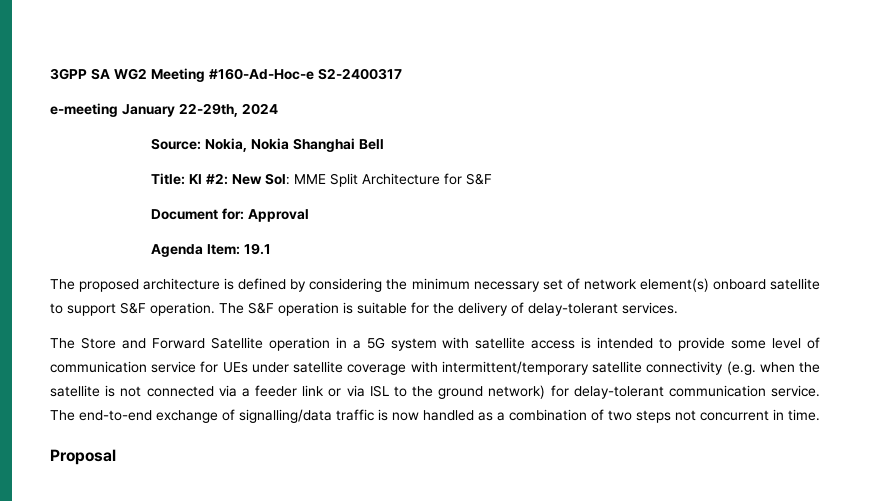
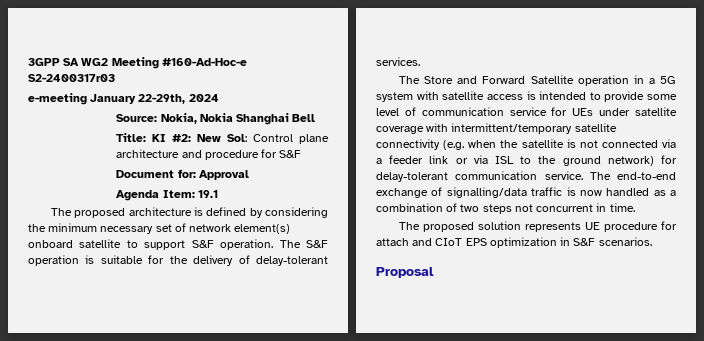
[318,68,402,80] S2-2400317 -> [28,74,115,82] S2-2400317r03
[293,173,440,187] MME Split Architecture -> [253,134,329,144] [116,149,259,160] Control plane architecture and procedure
(820, 415) none -> [398,221,677,232] [376,237,652,248] // The proposed solution represents UE procedure for attach and CIoT EPS optimization in S&F scenarios.

